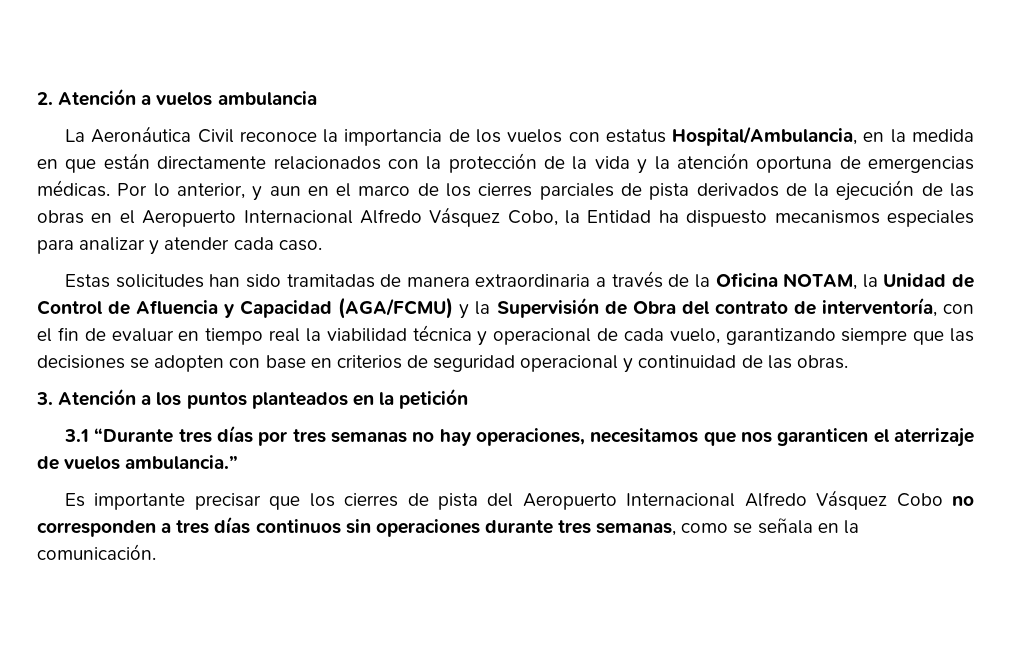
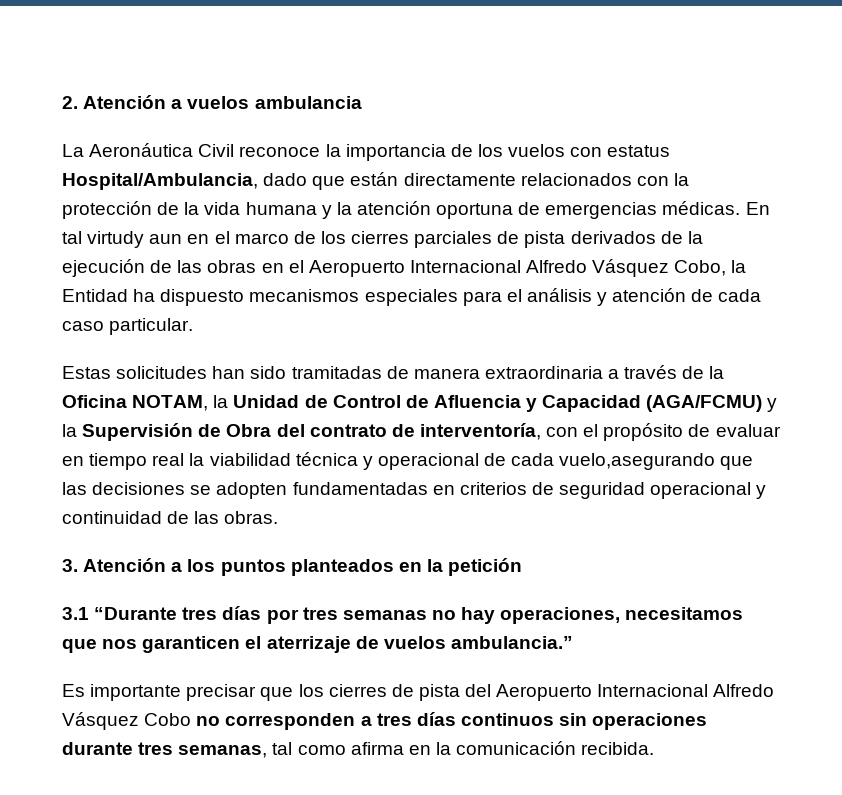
[863,129,975,143] [37,159,58,169] en la medida en -> [263,173,308,186] dado
(630, 162) none -> [245,202,317,215] humana
[117,183,263,201] Por lo anterior, y -> [745,202,770,215] [62,231,145,248] En tal virtudy
[79,237,322,255] analizar y atender cada caso. -> [506,288,762,306] [62,318,194,335] el análisis y atención de cada caso particular.
[57,327,79,341] fin -> [603,423,684,441] propósito
[669,328,908,345] vuelo, garantizando siempre -> [559,453,716,470] vuelo,asegurando
[229,355,306,369] con base -> [292,482,428,495] fundamentadas
[681,518,859,534] [37,544,156,560] como se señala en la comunicación. -> [272,741,655,755] tal como afirma en la comunicación recibida.

